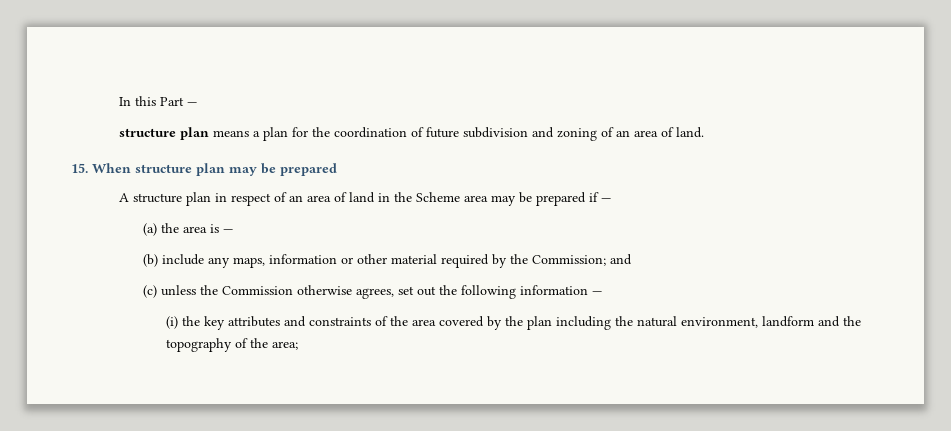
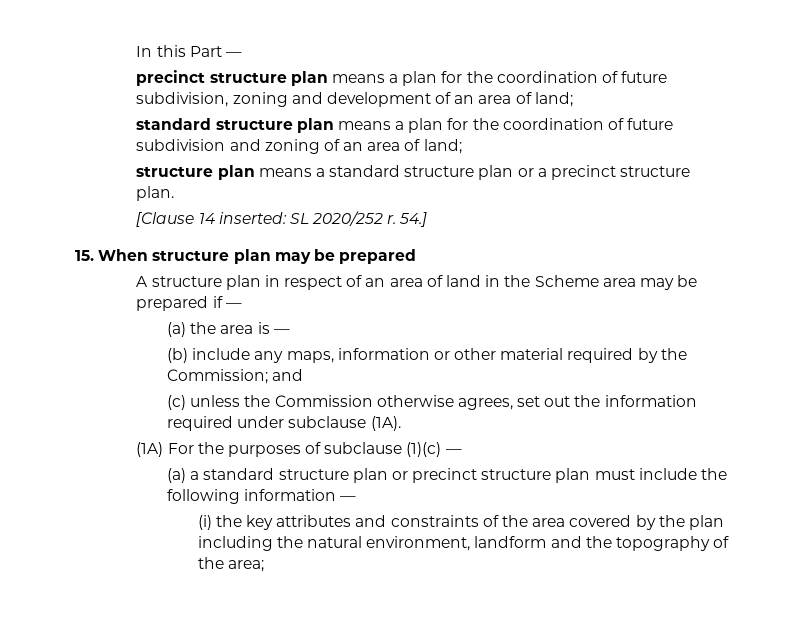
(197, 104) none -> [136,70,668,86] [136,92,573,107] [136,118,212,130] precinct structure plan means a plan for the coordination of future subdivision, zoning and development of an area of land; // standard
[675,127,704,138] land. -> [423,139,462,154] [136,165,691,180] [136,186,175,201] [136,211,428,227] land; // structure plan means a standard structure plan or a precinct structure plan. // [Clause 14 inserted: SL 2020/252 r. 54.]
(457, 290) none -> [604,395,697,407] [166,416,401,431] [136,442,462,457] [166,468,728,483] information required under subclause (1A). // (1A) For the purposes of subclause (1)(c) — // (a) a standard structure plan or precinct structure plan must include the

